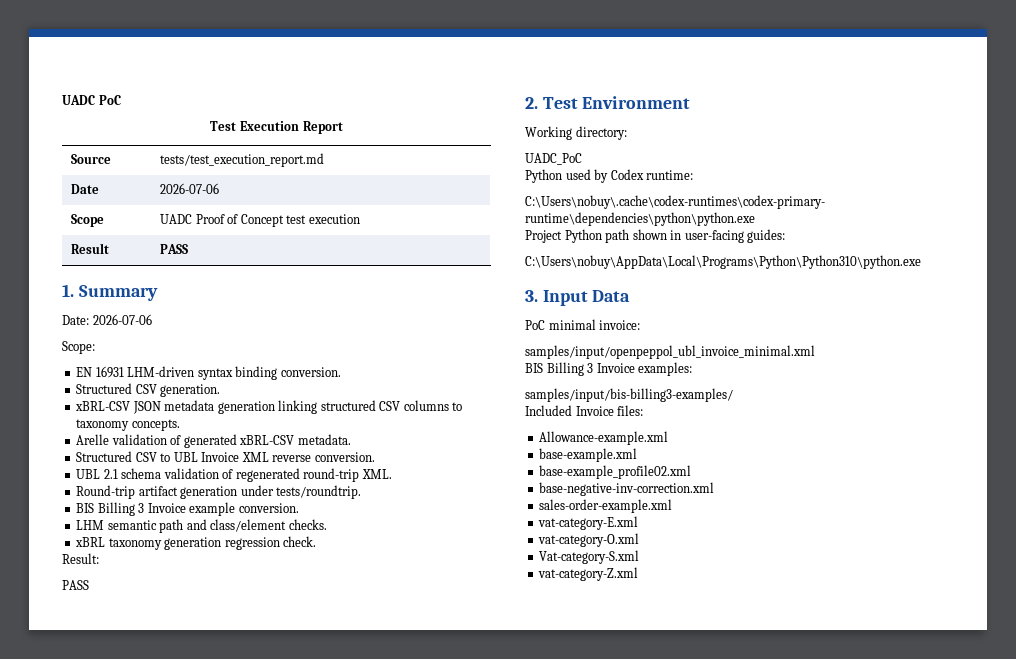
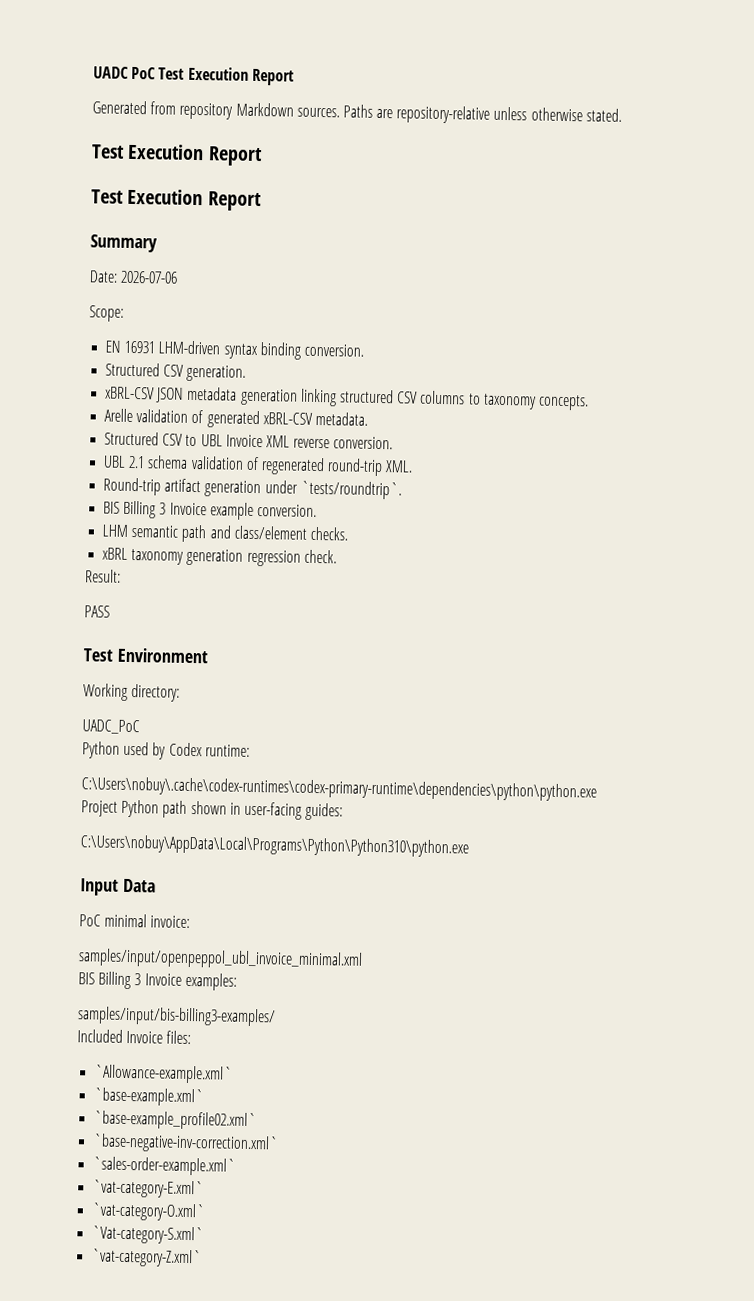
[210,121,343,134] [71,154,112,164] [160,153,325,167] [71,184,100,194] [160,183,220,194] [71,214,105,227] [160,214,360,227] [71,243,110,254] [160,244,189,254] [62,284,74,297] // Test Execution Report // Source | tests/test_execution_report.md // Date | 2026-07-06 // Scope | UADC Proof of Concept test execution // Result | PASS // 1. -> [158,66,294,86] [92,100,622,124] [91,143,263,167] [91,188,262,212] Test Execution Report // Generated from repository Markdown sources. Paths are repository-relative unless otherwise stated. // Test Execution Report // Test Execution Report //
[276,485,362,499] tests/roundtrip. -> [299,480,402,500] `tests/roundtrip`.
[525,97,538,109] 2. -> (110, 611) none
[525,290,538,302] 3. -> (469, 846) none
[539,431,669,445] [539,448,638,462] [539,465,692,479] [539,482,715,496] [539,499,673,513] [538,516,639,530] [538,533,640,547] [539,550,640,564] [538,567,639,581] Allowance-example.xml // base-example.xml // base-example_profile02.xml // base-negative-inv-correction.xml // sales-order-example.xml // vat-category-E.xml // vat-category-O.xml // Vat-category-S.xml // vat-category-Z.xml -> [93,1064,234,1084] [93,1087,205,1107] [93,1110,258,1131] [92,1133,280,1154] [92,1156,237,1176] [92,1179,205,1199] [91,1202,206,1222] [91,1225,205,1245] [90,1248,203,1268] `Allowance-example.xml` // `base-example.xml` // `base-example_profile02.xml` // `base-negative-inv-correction.xml` // `sales-order-example.xml` // `vat-category-E.xml` // `vat-category-O.xml` // `Vat-category-S.xml` // `vat-category-Z.xml`

